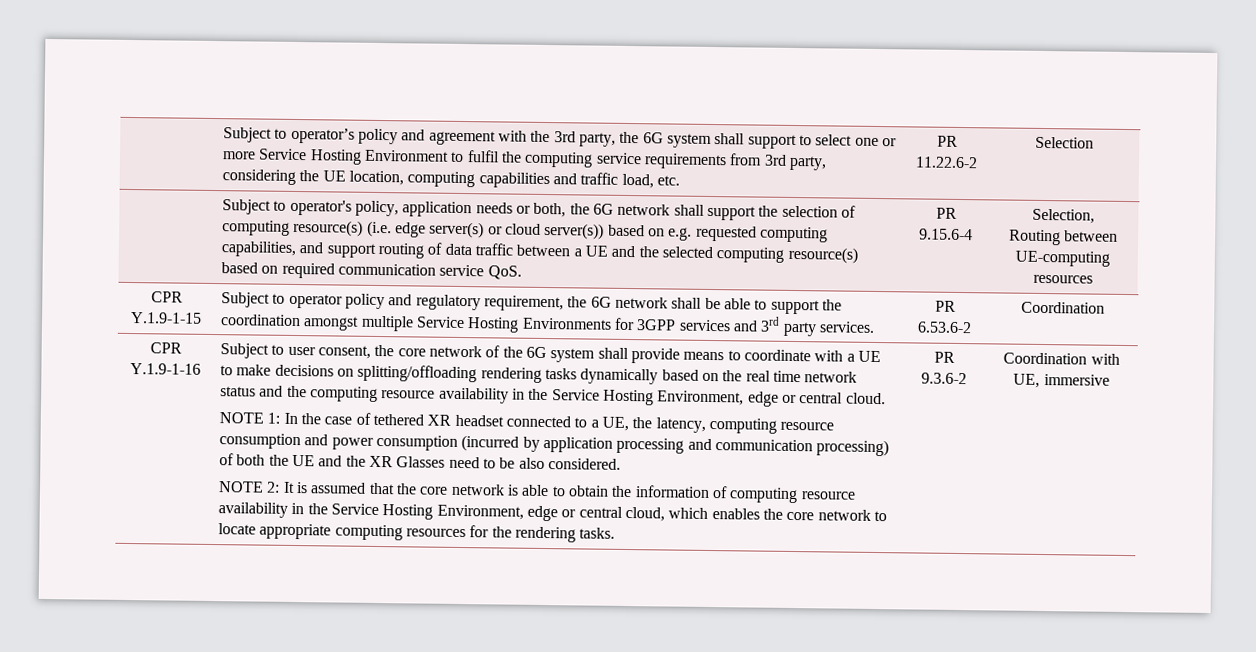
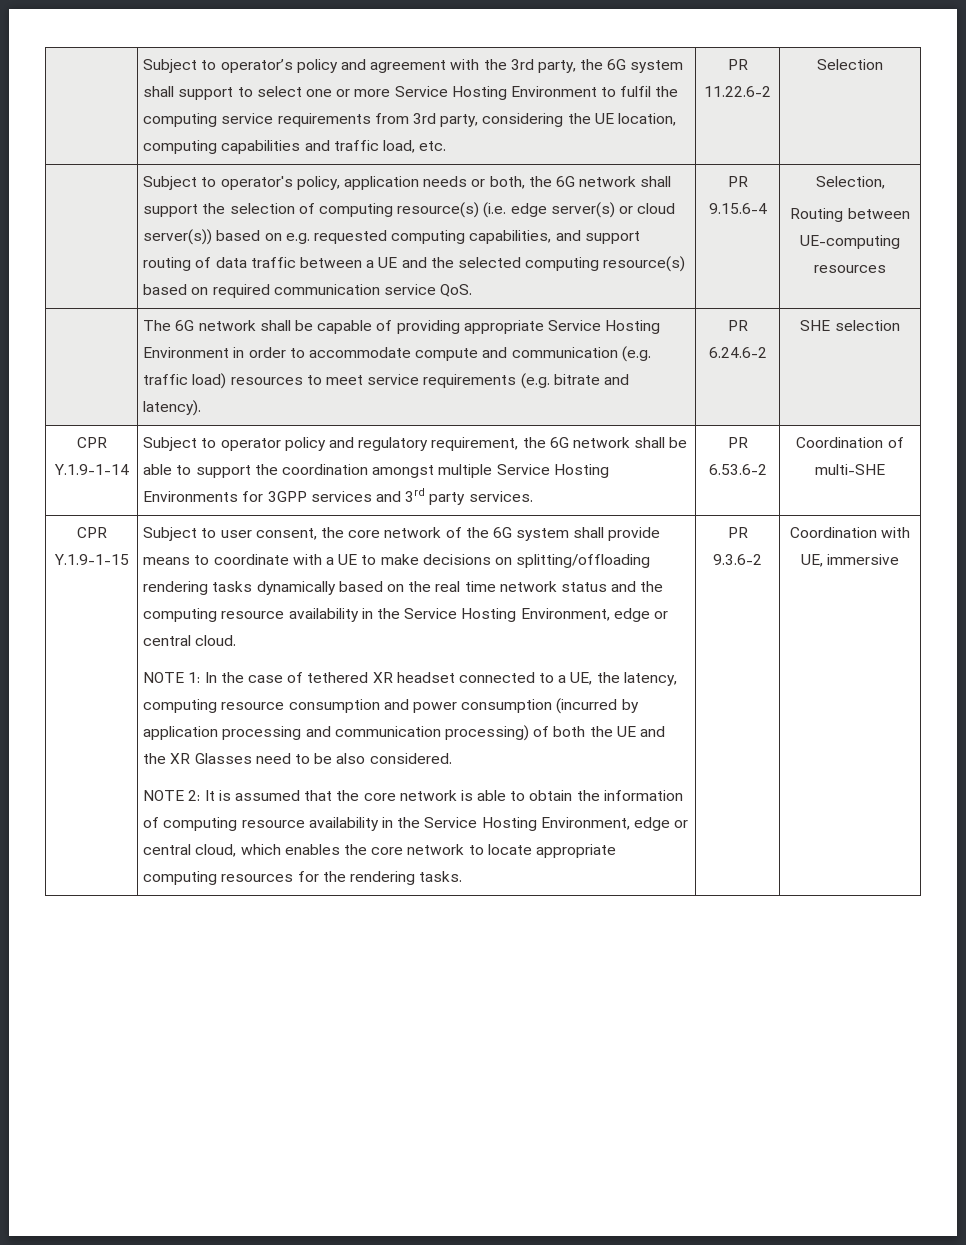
[150,291,183,303] [130,312,202,324] // CPR Y.1.9-1-15 -> [143,320,661,334] [143,346,651,362] [143,373,629,389] [143,400,202,416] [727,320,748,331] [708,347,767,358] [800,320,900,331] [76,437,107,448] [53,464,129,475] // | The 6G network shall be capable of providing appropriate Service Hosting Environment in order to accommodate compute and communication (e.g. traffic load) resources to meet service requirements (e.g. bitrate and latency). | PR 6.24.6-2 | SHE selection // CPR Y.1.9-1-14
[149,342,182,354] [130,363,201,375] // CPR Y.1.9-1-16 -> [887,437,904,448] [815,464,885,475] [76,527,107,538] [53,554,129,565] of multi-SHE // CPR Y.1.9-1-15

